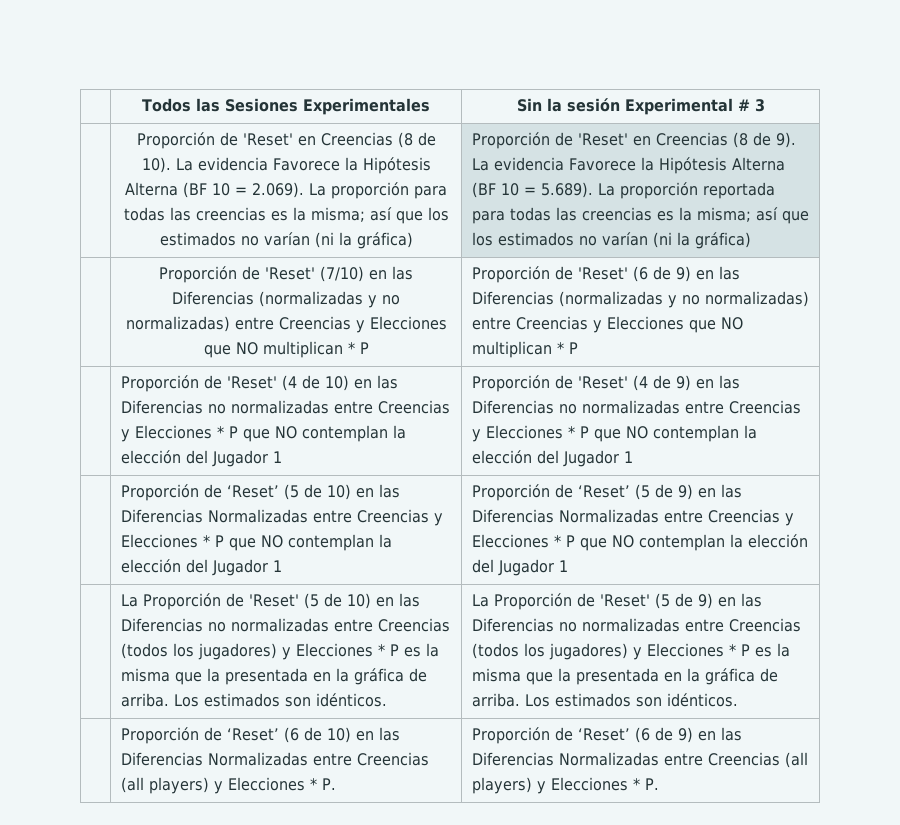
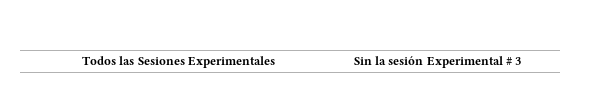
[136,132,436,149] [141,157,431,174] [125,182,447,199] [123,207,449,224] [159,232,413,249] [471,132,796,149] [471,157,785,174] [471,182,775,199] [471,207,809,224] [471,232,751,249] [159,266,413,283] [172,291,400,308] [125,316,447,333] [203,341,369,358] [471,266,740,283] [471,291,809,308] [471,316,743,333] [471,341,578,358] [120,375,398,392] [120,400,450,414] [120,425,406,442] [120,450,282,467] [471,375,740,392] [471,400,801,414] [471,425,757,442] [471,450,633,467] [120,484,400,501] [120,509,443,526] [120,534,392,551] [120,559,282,576] [471,484,742,501] [471,509,794,526] [471,534,808,551] [471,559,568,576] [120,593,420,610] [120,618,450,632] [120,643,439,660] [120,668,427,685] [120,693,387,707] [471,593,762,610] [471,618,801,632] [471,643,790,660] [471,668,778,685] [471,693,738,707] [120,727,400,744] [120,752,429,766] [120,777,336,794] [471,727,742,744] [471,752,808,768] [471,777,659,794] // | Proporción de 'Reset' en Creencias (8 de 10). La evidencia Favorece la Hipótesis Alterna (BF 10 = 2.069). La proporción para todas las creencias es la misma; así que los estimados no varían (ni la gráfica) | Proporción de 'Reset' en Creencias (8 de 9). La evidencia Favorece la Hipótesis Alterna (BF 10 = 5.689). La proporción reportada para todas las creencias es la misma; así que los estimados no varían (ni la gráfica) // | Proporción de 'Reset' (7/10) en las Diferencias (normalizadas y no normalizadas) entre Creencias y Elecciones que NO multiplican * P | Proporción de 'Reset' (6 de 9) en las Diferencias (normalizadas y no normalizadas) entre Creencias y Elecciones que NO multiplican * P // | Proporción de 'Reset' (4 de 10) en las Diferencias no normalizadas entre Creencias y Elecciones * P que NO contemplan la elección del Jugador 1 | Proporción de 'Reset' (4 de 9) en las Diferencias no normalizadas entre Creencias y Elecciones * P que NO contemplan la elección del Jugador 1 // | Proporción de ‘Reset’ (5 de 10) en las Diferencias Normalizadas entre Creencias y Elecciones * P que NO contemplan la elección del Jugador 1 | Proporción de ‘Reset’ (5 de 9) en las Diferencias Normalizadas entre Creencias y Elecciones * P que NO contemplan la elección del Jugador 1 // | La Proporción de 'Reset' (5 de 10) en las Diferencias no normalizadas entre Creencias (todos los jugadores) y Elecciones * P es la misma que la presentada en la gráfica de arriba. Los estimados son idénticos. | La Proporción de 'Reset' (5 de 9) en las Diferencias no normalizadas entre Creencias (todos los jugadores) y Elecciones * P es la misma que la presentada en la gráfica de arriba. Los estimados son idénticos. // | Proporción de ‘Reset’ (6 de 10) en las Diferencias Normalizadas entre Creencias (all players) y Elecciones * P. | Proporción de ‘Reset’ (6 de 9) en las Diferencias Normalizadas entre Creencias (all players) y Elecciones * P. -> (522, 61) none

